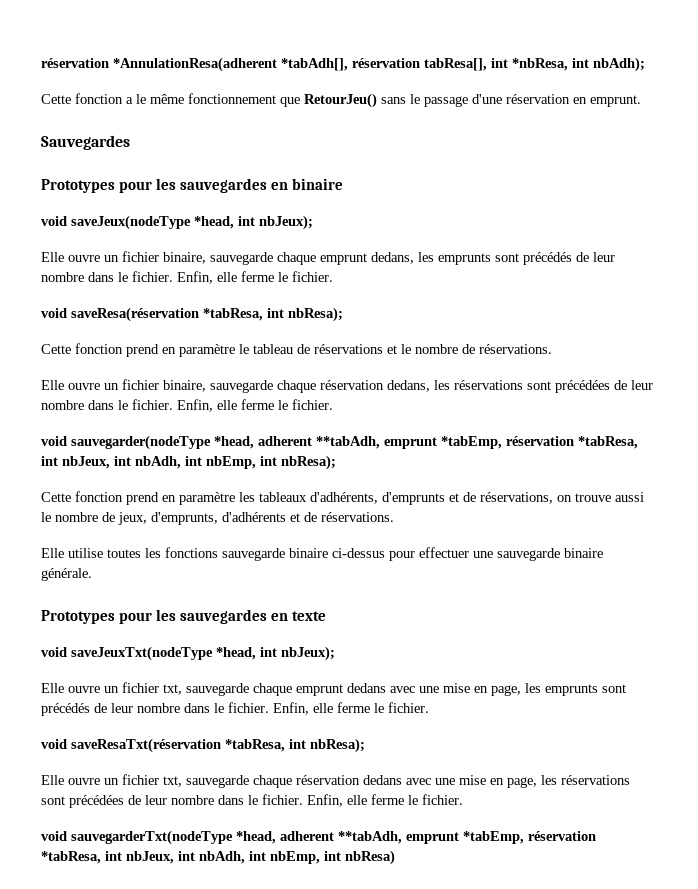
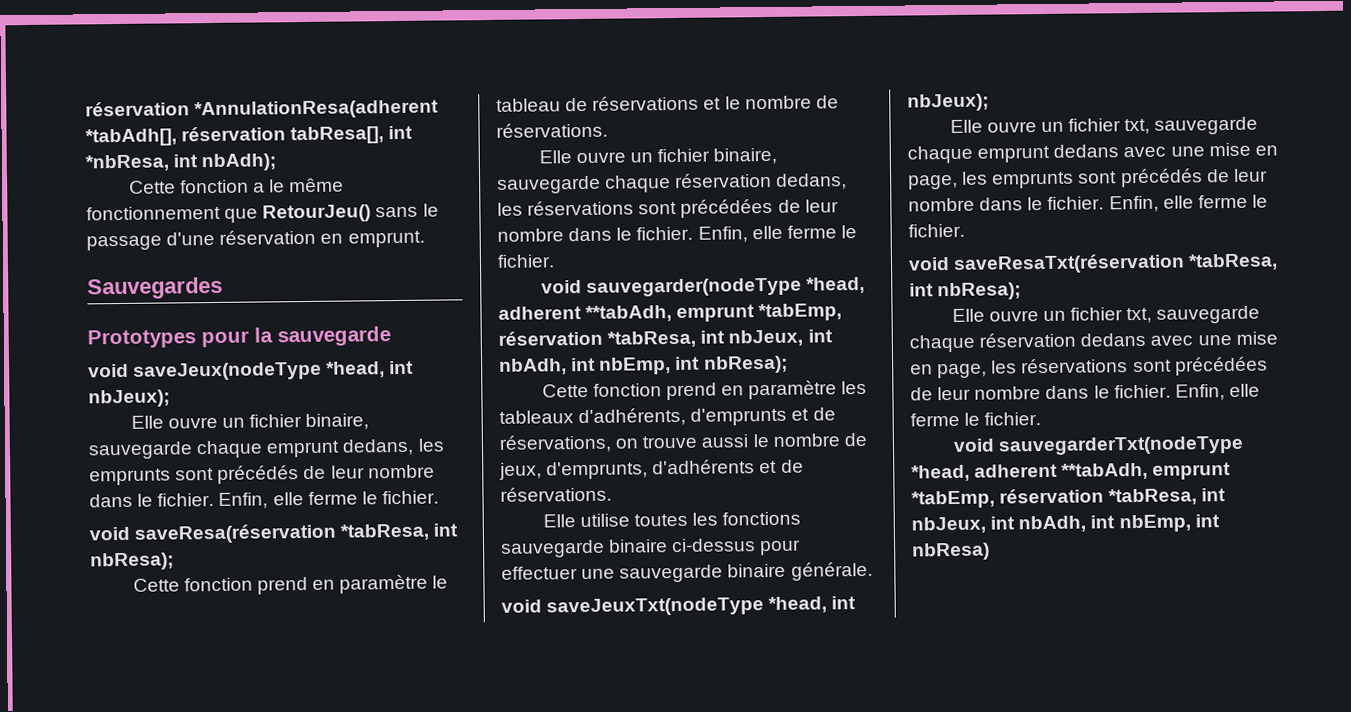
[155,178,343,193] les sauvegardes en binaire -> [254,326,391,347] la sauvegarde
[41,609,326,624] // Prototypes pour les sauvegardes en texte -> (873, 571) none

